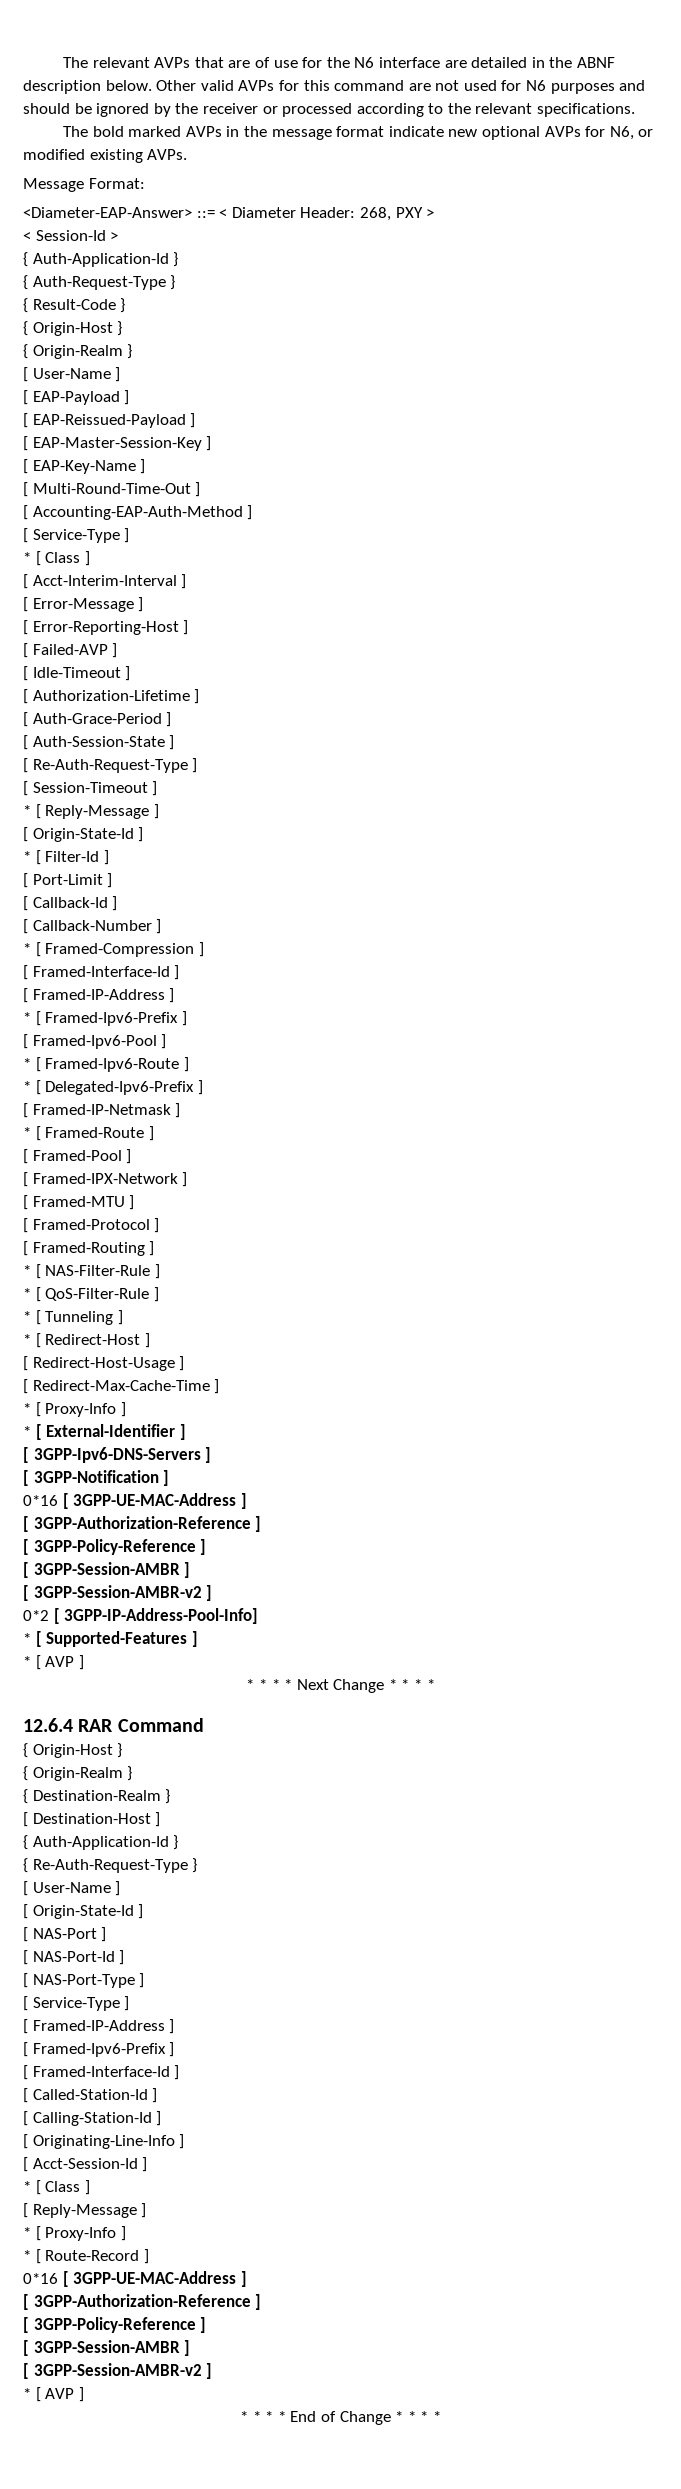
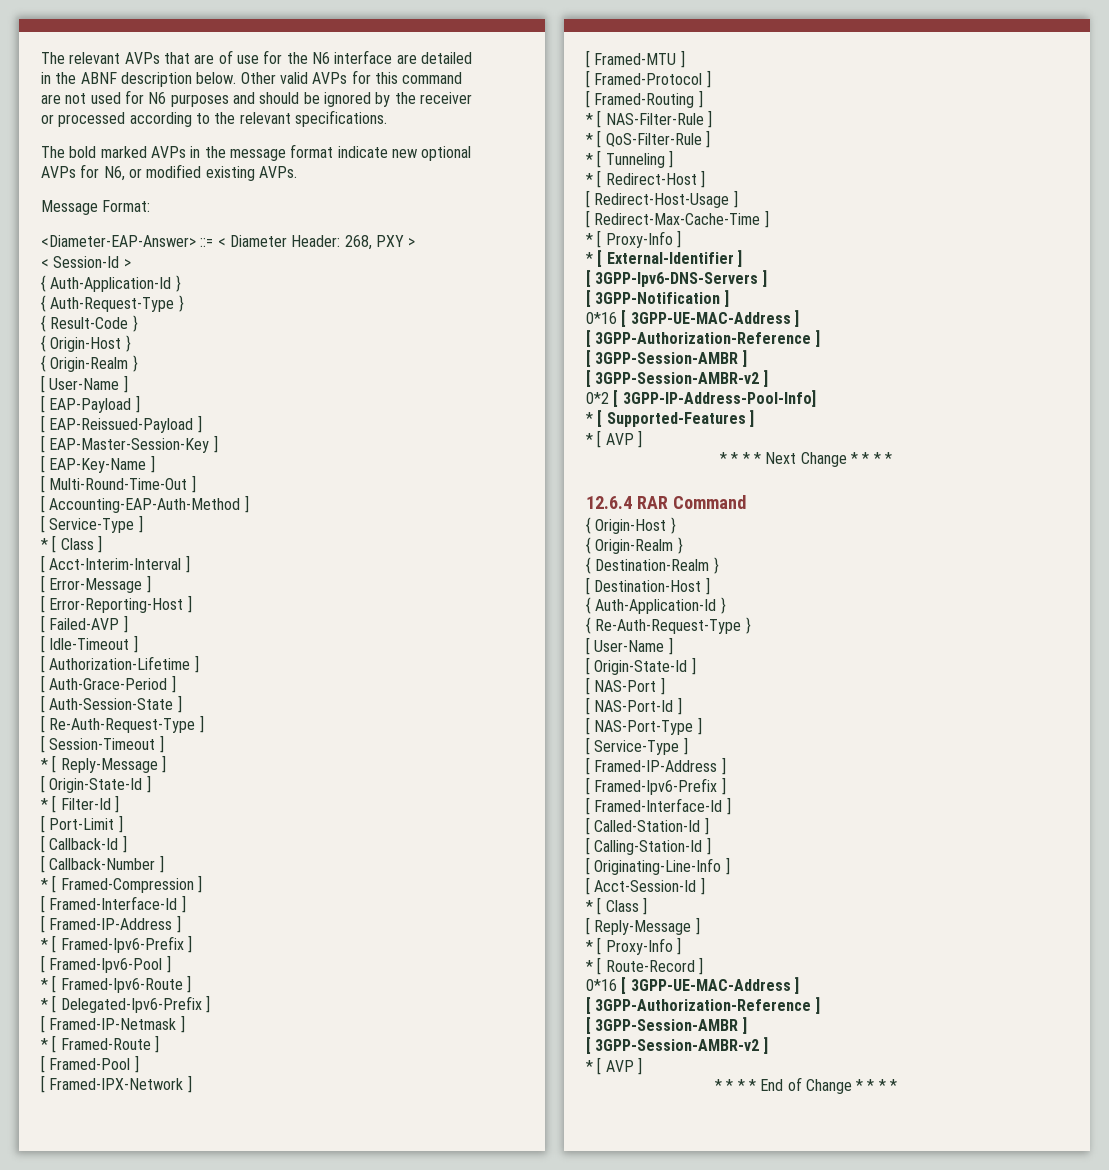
[23,1539,207,1555] // [ 3GPP-Policy-Reference ] -> (820, 338) none
[23,2317,207,2333] // [ 3GPP-Policy-Reference ] -> (820, 1005) none

